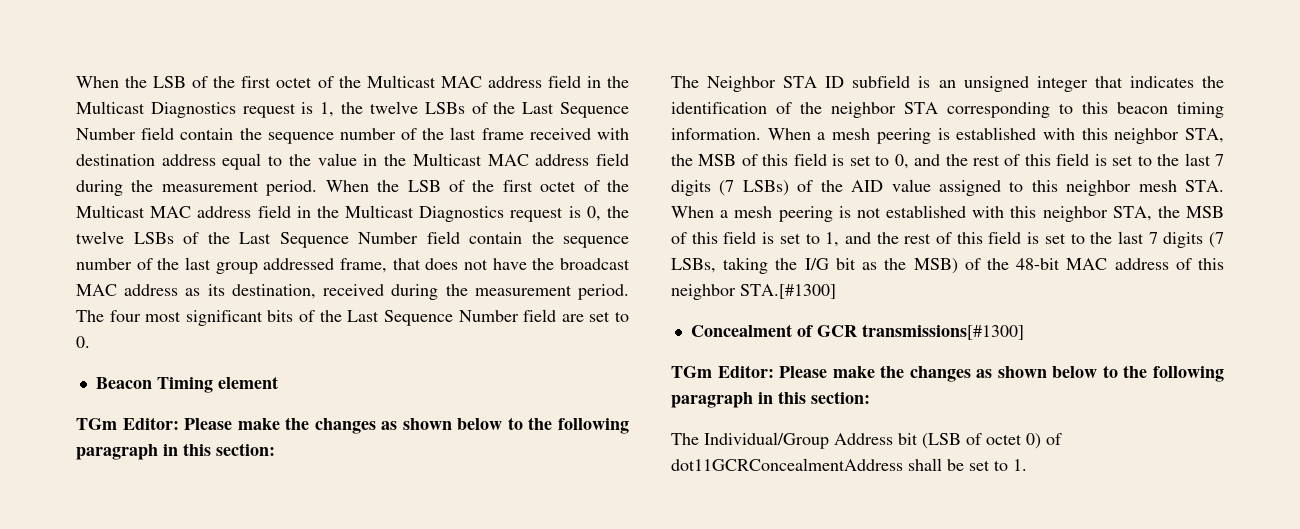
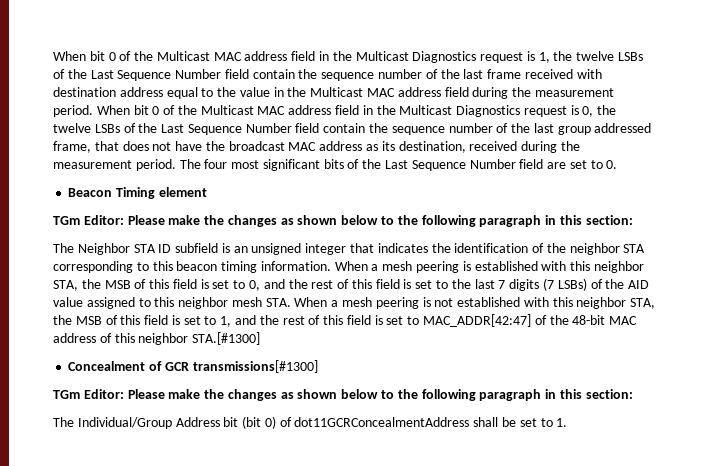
[76,76,313,88] When the LSB of the first octet -> [53,51,116,61] When bit 0
[377,180,577,192] the LSB of the first octet -> [133,105,160,115] bit 0
[1090,231,1224,248] [671,257,958,274] the last 7 digits (7 LSBs, taking the I/G bit as the MSB) -> [423,314,532,327] MAC_ADDR[42:47]
[922,433,1022,449] (LSB of octet -> [242,416,262,429] (bit

